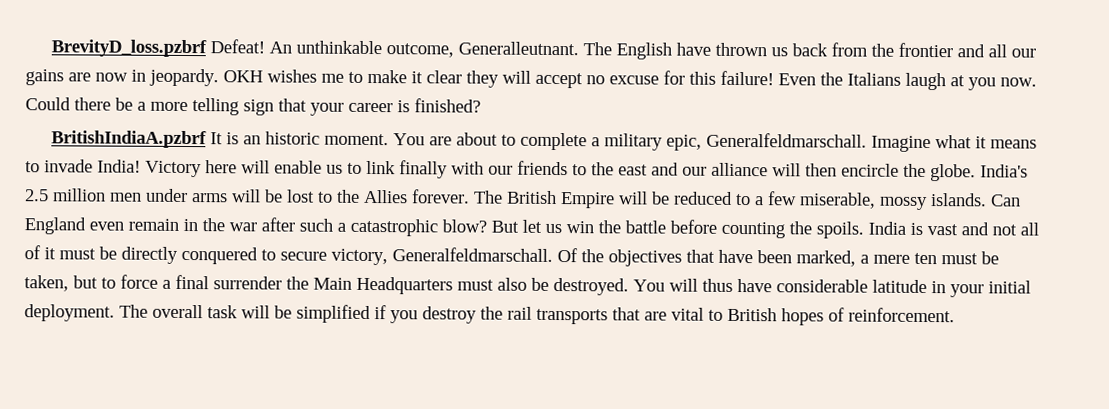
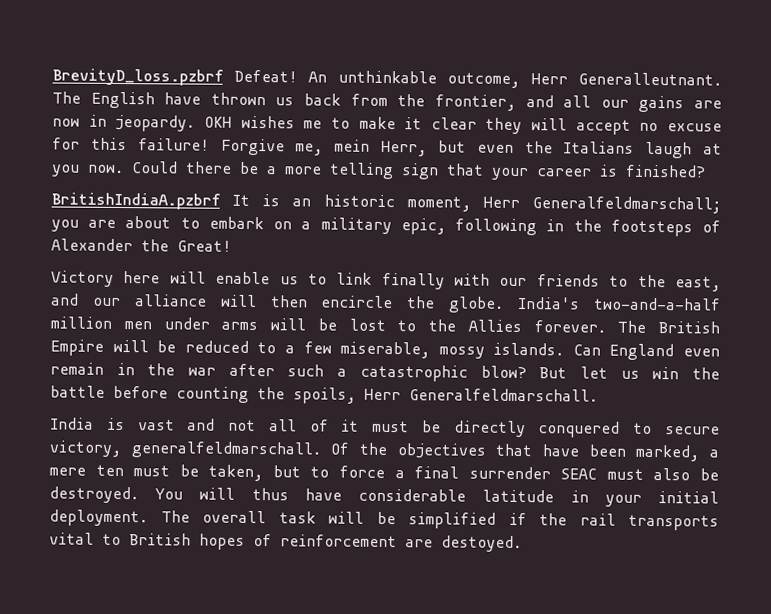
(455, 50) none -> [530,73,568,85] Herr
[898,42,954,58] frontier -> [434,94,516,111] frontier,
[778,73,816,86] Even -> [220,138,514,157] Forgive me, mein Herr, but even
[324,133,426,146] moment. You -> [406,196,722,214] [51,219,79,232] moment, Herr Generalfeldmarschall; you
[520,132,588,151] complete -> [208,216,293,230] embark on
[706,132,1038,153] [25,159,141,173] Generalfeldmarschall. Imagine what it means to invade India! -> [455,218,722,237] [51,238,232,252] following in the footsteps of Alexander the Great! //
[618,164,648,176] east -> [674,276,721,292] east,
[25,189,49,202] 2.5 -> [593,297,722,311] two-and-a-half
[816,221,864,239] spoils. -> [293,387,598,404] spoils, Herr Generalfeldmarschall. //
[392,247,553,262] Generalfeldmarschall. -> [130,441,321,459] generalfeldmarschall.
[286,276,453,295] the Main Headquarters -> [560,468,598,480] SEAC
[390,306,477,324] you destroy -> (527, 519) none
[612,307,667,321] that are -> (719, 522) none
[848,307,955,323] reinforcement. -> [280,534,522,553] reinforcement are destoyed.

